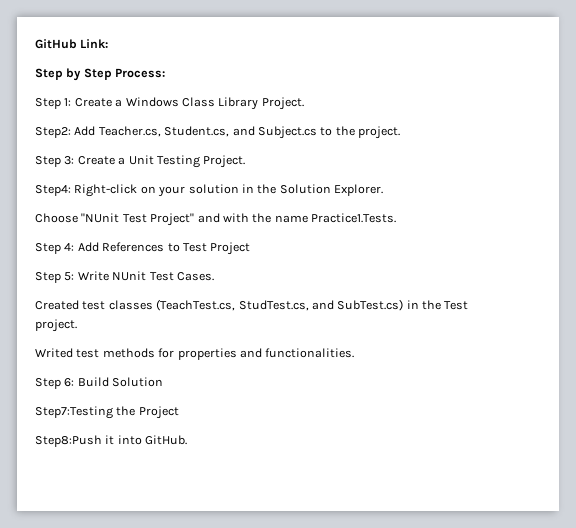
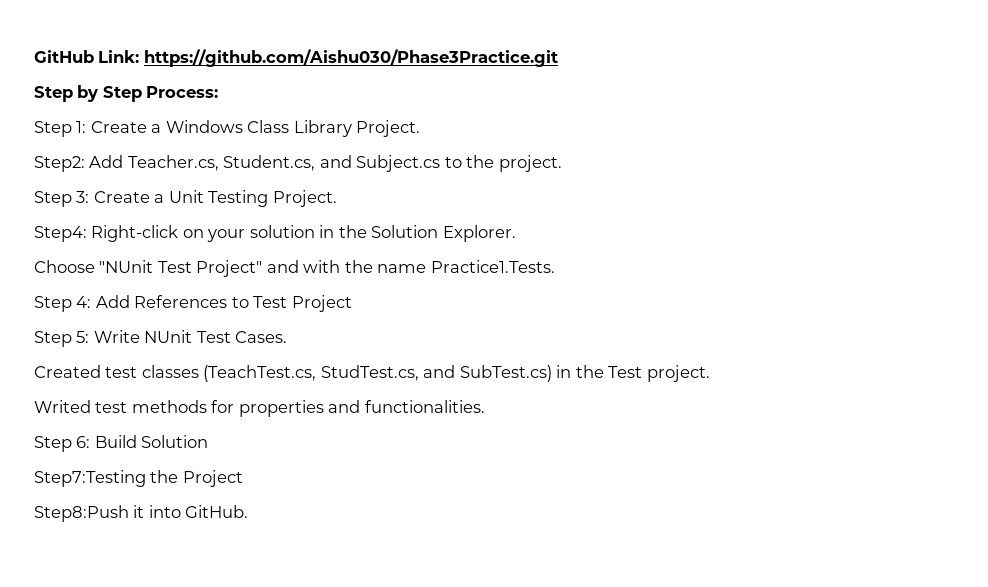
(109, 43) none -> [143,49,558,67] https://github.com/Aishu030/Phase3Practice.git

